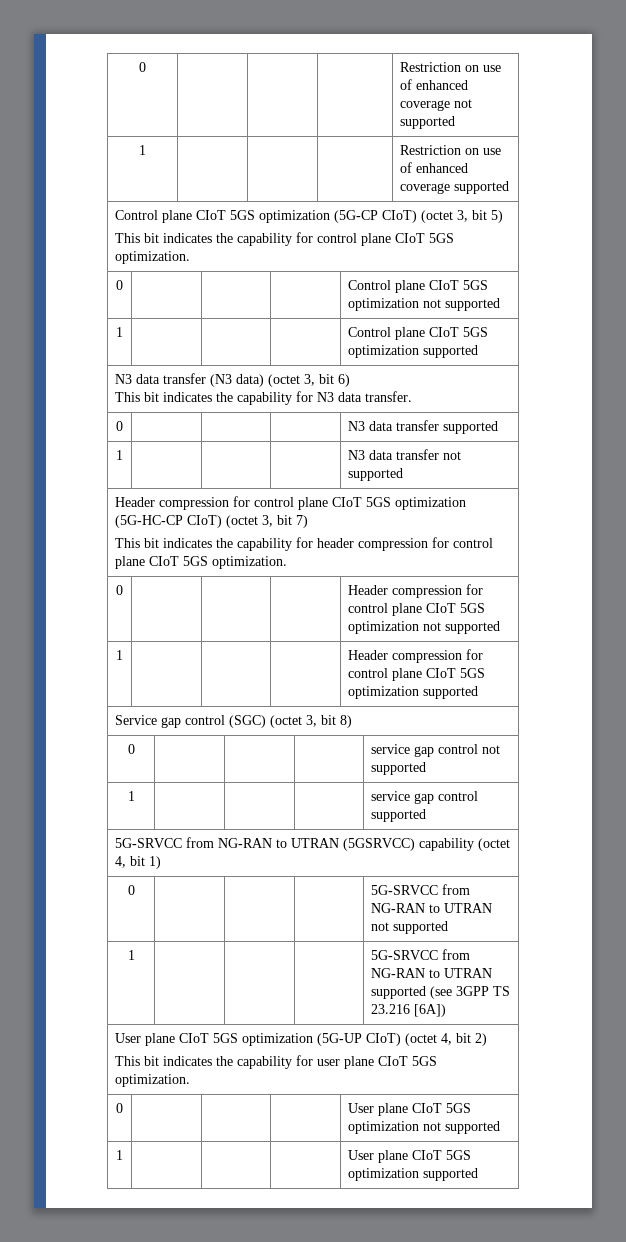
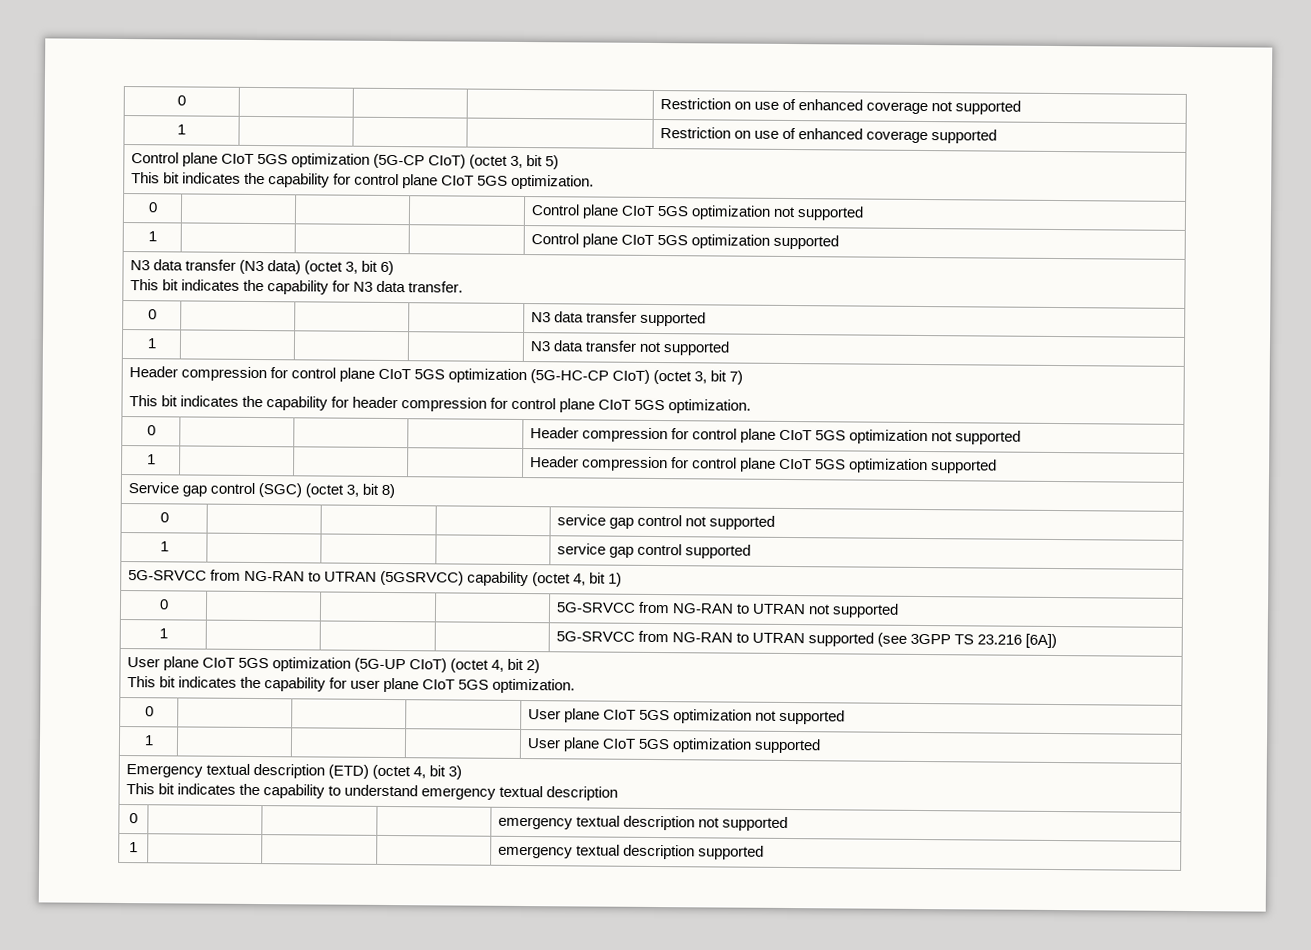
(479, 1174) none -> [125,763,463,780] [125,783,619,801] [129,813,138,824] [497,815,789,832] [129,842,138,853] [497,844,764,860] // Emergency textual description (ETD) (octet 4, bit 3) // This bit indicates the capability to understand emergency textual description // 0 | | | | emergency textual description not supported // 1 | | | | emergency textual description supported

